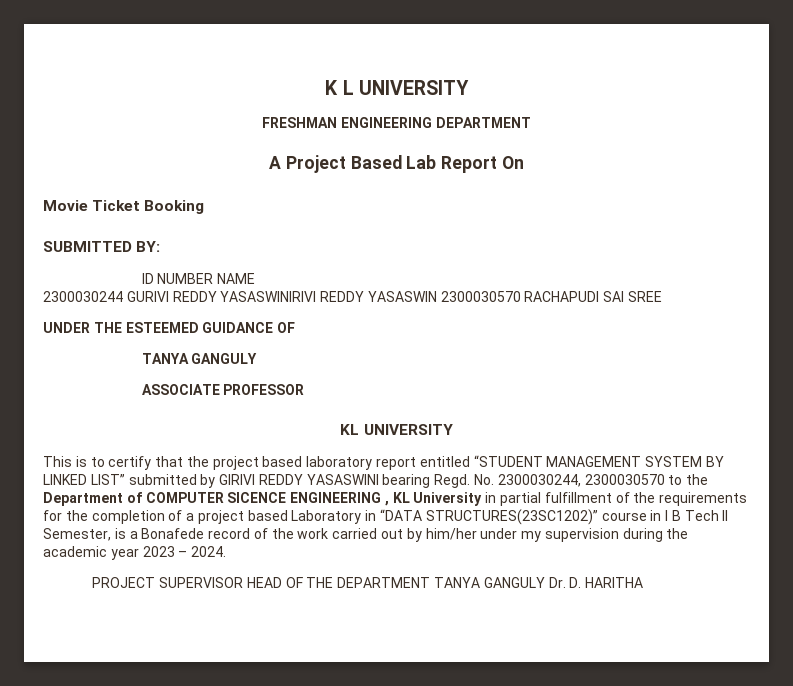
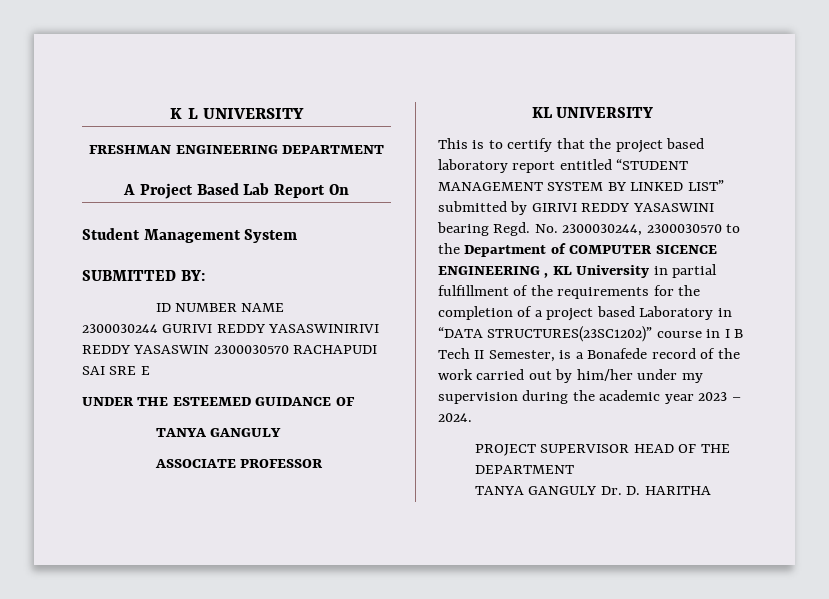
[43,200,205,214] Movie Ticket Booking -> [82,228,298,243] Student Management System
[628,291,663,302] SREE -> [109,366,150,375] SRE E
(431, 582) none -> (574, 469) //

